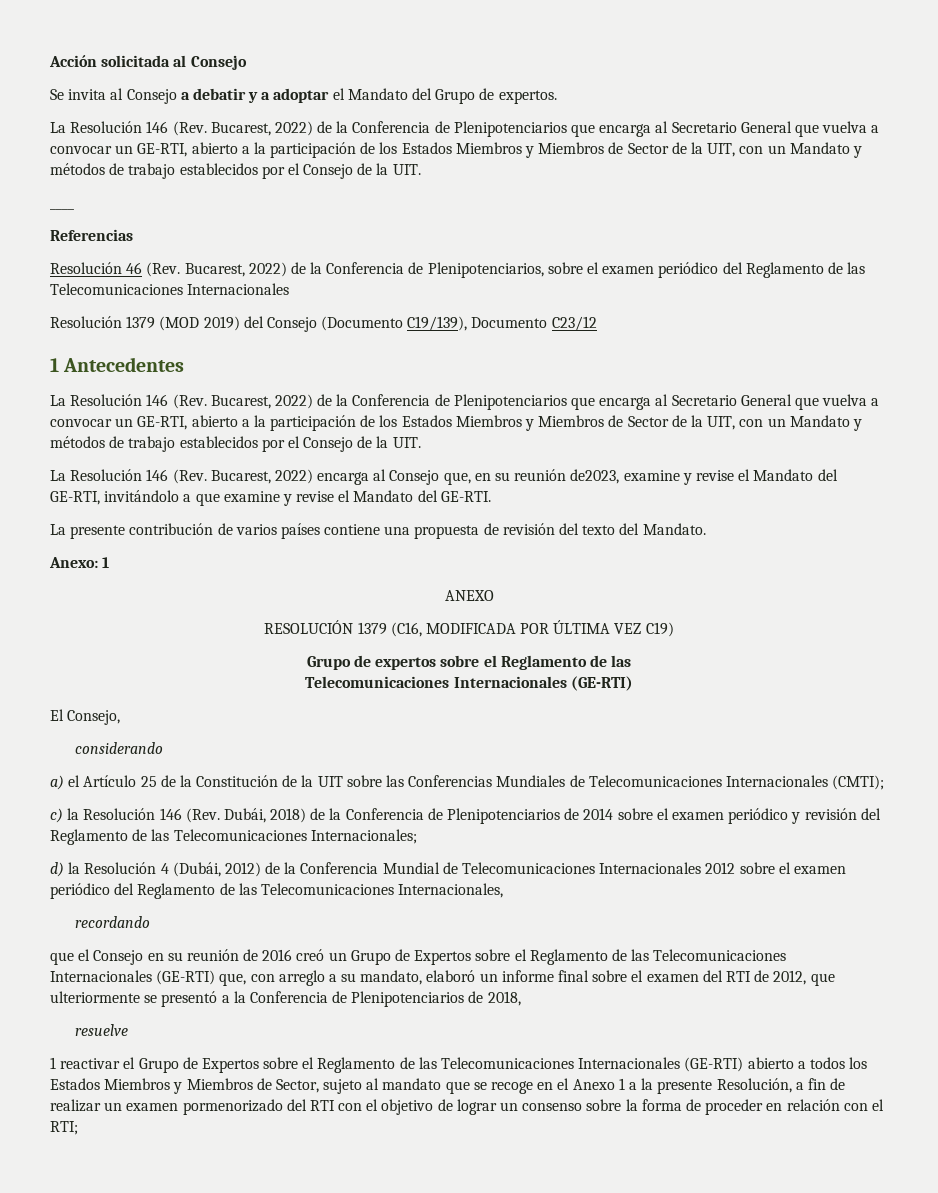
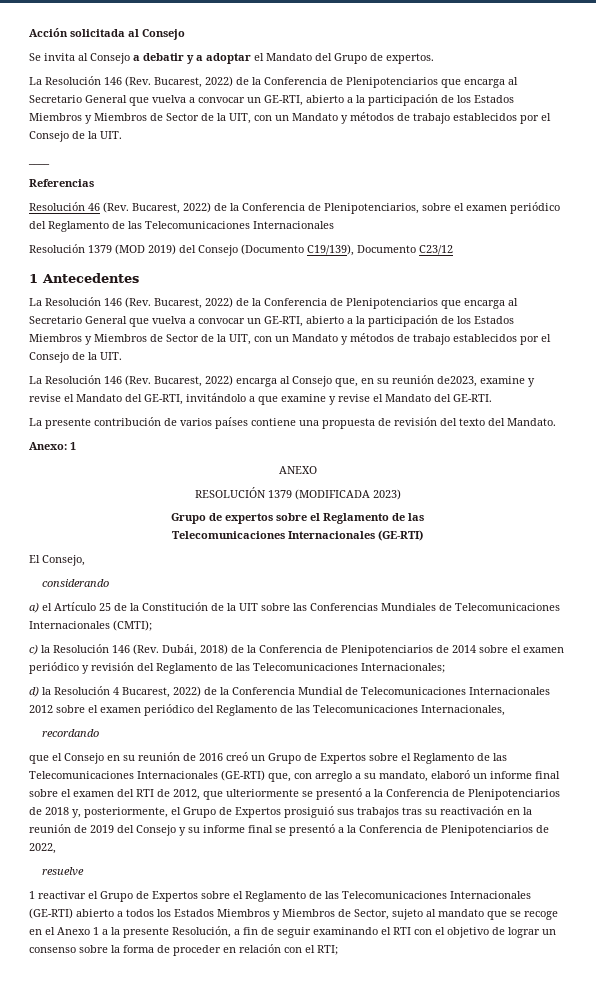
[390,620,674,637] (C16, MODIFICADA POR ÚLTIMA VEZ C19) -> [294,489,401,500] (MODIFICADA 2023)
[172,862,261,877] (Dubái, 2012) -> [122,686,201,698] Bucarest, 2022)
[487,991,521,1006] 2018, -> [45,806,532,818] [29,824,549,836] [29,843,56,854] 2018 y, posteriormente, el Grupo de Expertos prosiguió sus trabajos tras su reactivación en la reunión de 2019 del Consejo y su informe final se presentó a la Conferencia de Plenipotenciarios de 2022,
[50,1099,307,1115] realizar un examen pormenorizado del -> [277,927,391,938] seguir examinando el

